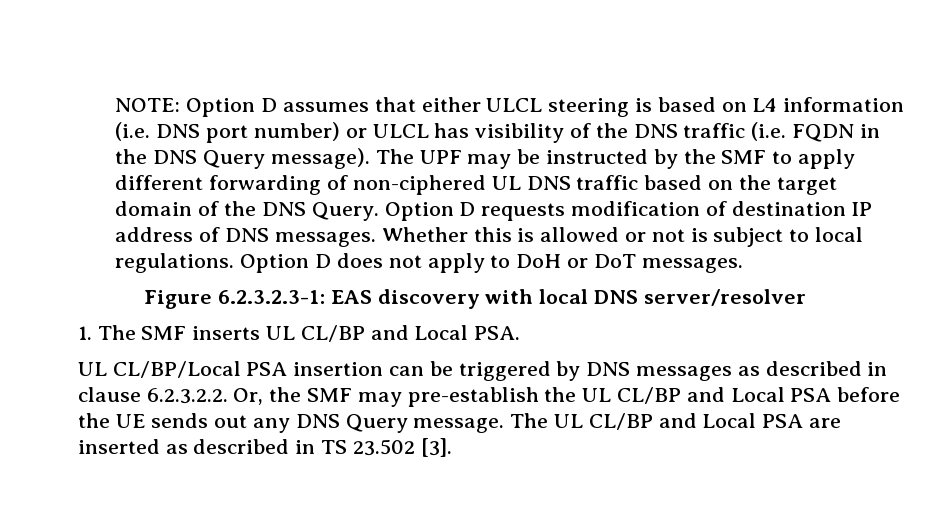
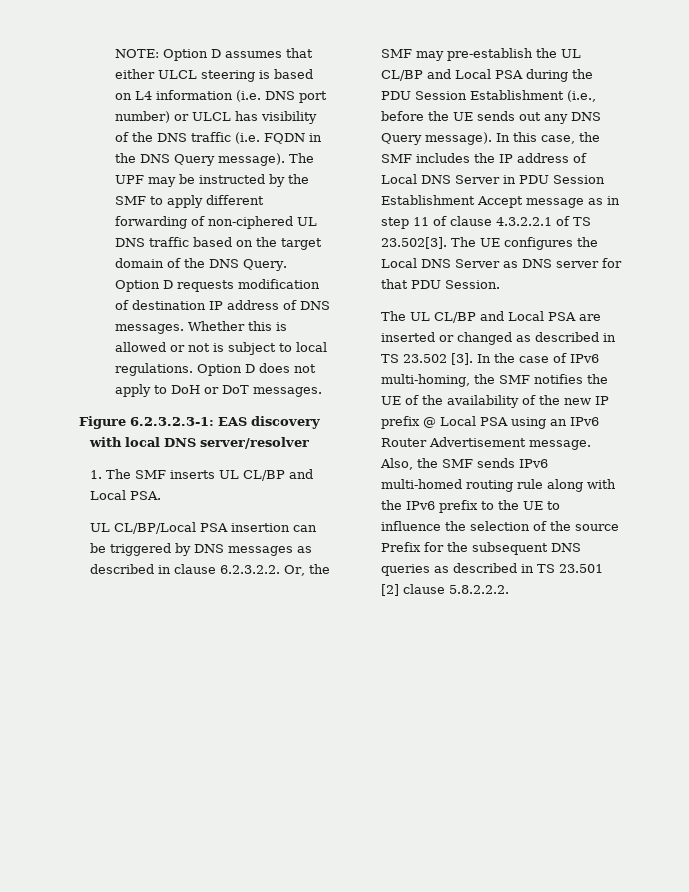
(832, 395) none -> [526,69,594,82] [381,90,597,102] during the PDU Session Establishment (i.e.,
[413,418,505,433] message. -> [425,132,601,145] [381,153,588,163] [381,174,606,184] [381,195,621,208] [381,216,592,229] [381,237,599,250] [381,258,623,268] [381,279,501,289] message). In this case, the SMF includes the IP address of Local DNS Server in PDU Session Establishment Accept message as in step 11 of clause 4.3.2.2.1 of TS 23.502[3]. The UE configures the Local DNS Server as DNS server for that PDU Session. //
(160, 446) none -> [439,332,513,345] or changed
(452, 447) none -> [477,353,600,363] [381,374,609,387] [381,395,610,408] [381,416,600,429] [381,437,592,450] [380,458,549,470] [381,479,617,492] [381,500,561,513] [381,521,620,531] [381,542,582,555] [381,563,604,576] [381,584,510,596] In the case of IPv6 multi-homing, the SMF notifies the UE of the availability of the new IP prefix @ Local PSA using an IPv6 Router Advertisement message. Also, the SMF sends IPv6 multi-homed routing rule along with the IPv6 prefix to the UE to influence the selection of the source Prefix for the subsequent DNS queries as described in TS 23.501 [2] clause 5.8.2.2.2.

